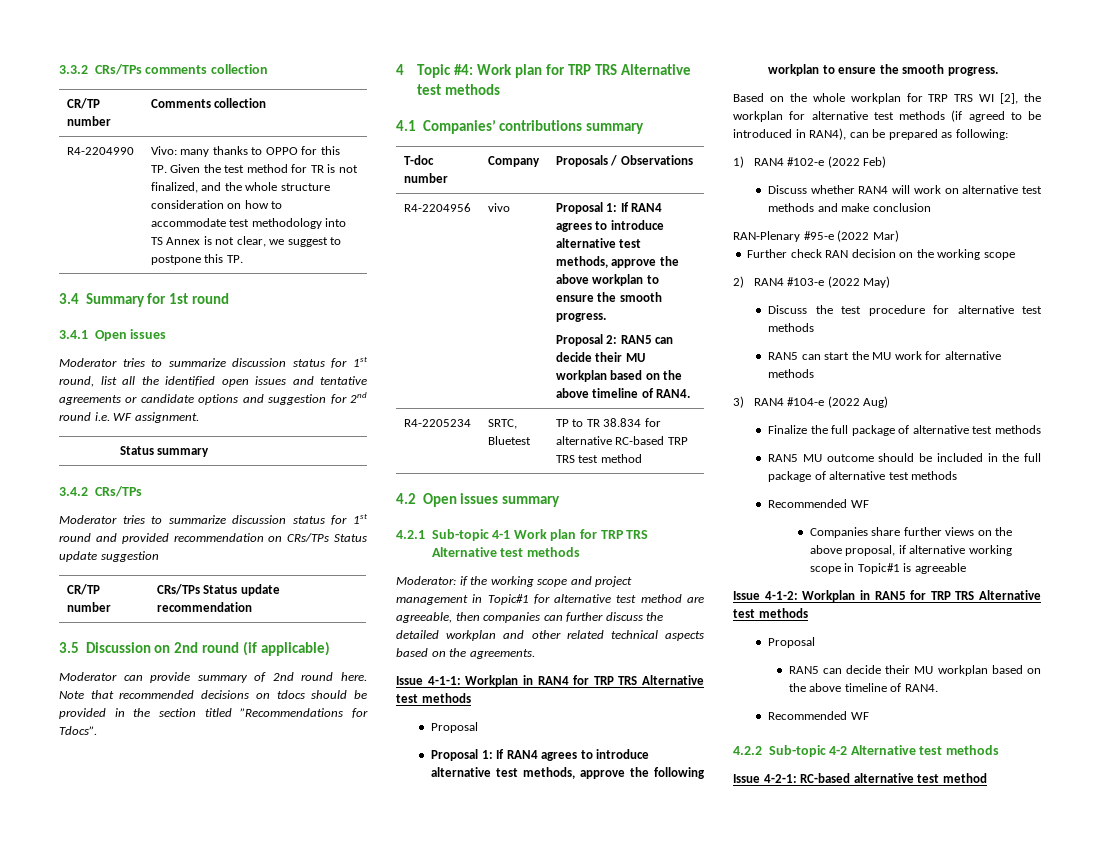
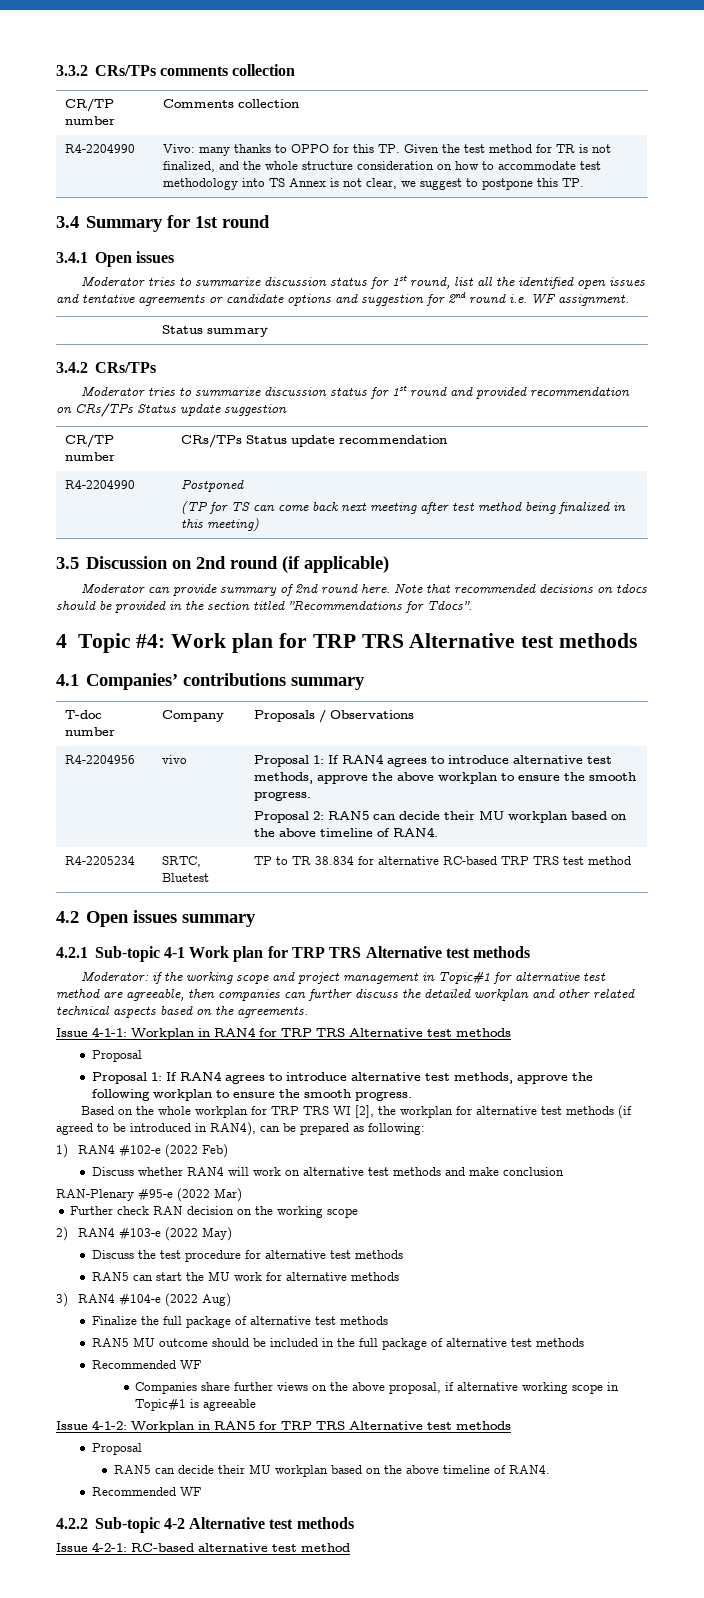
(252, 607) none -> [65,480,136,489] [181,479,245,492] [181,501,627,515] [181,518,260,532] // R4-2204990 | Postponed // (TP for TS can come back next meeting after test method being finalized in this meeting)

